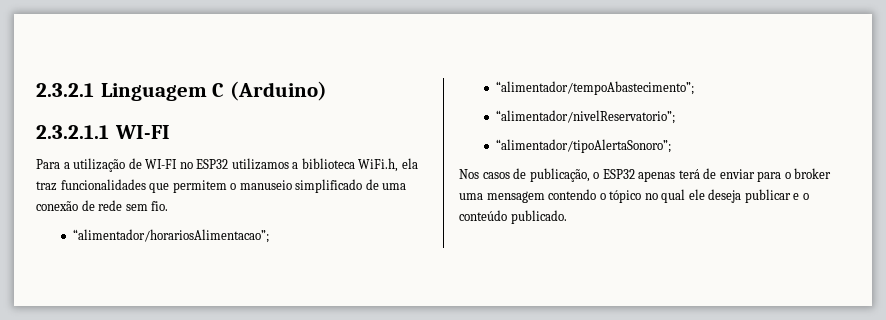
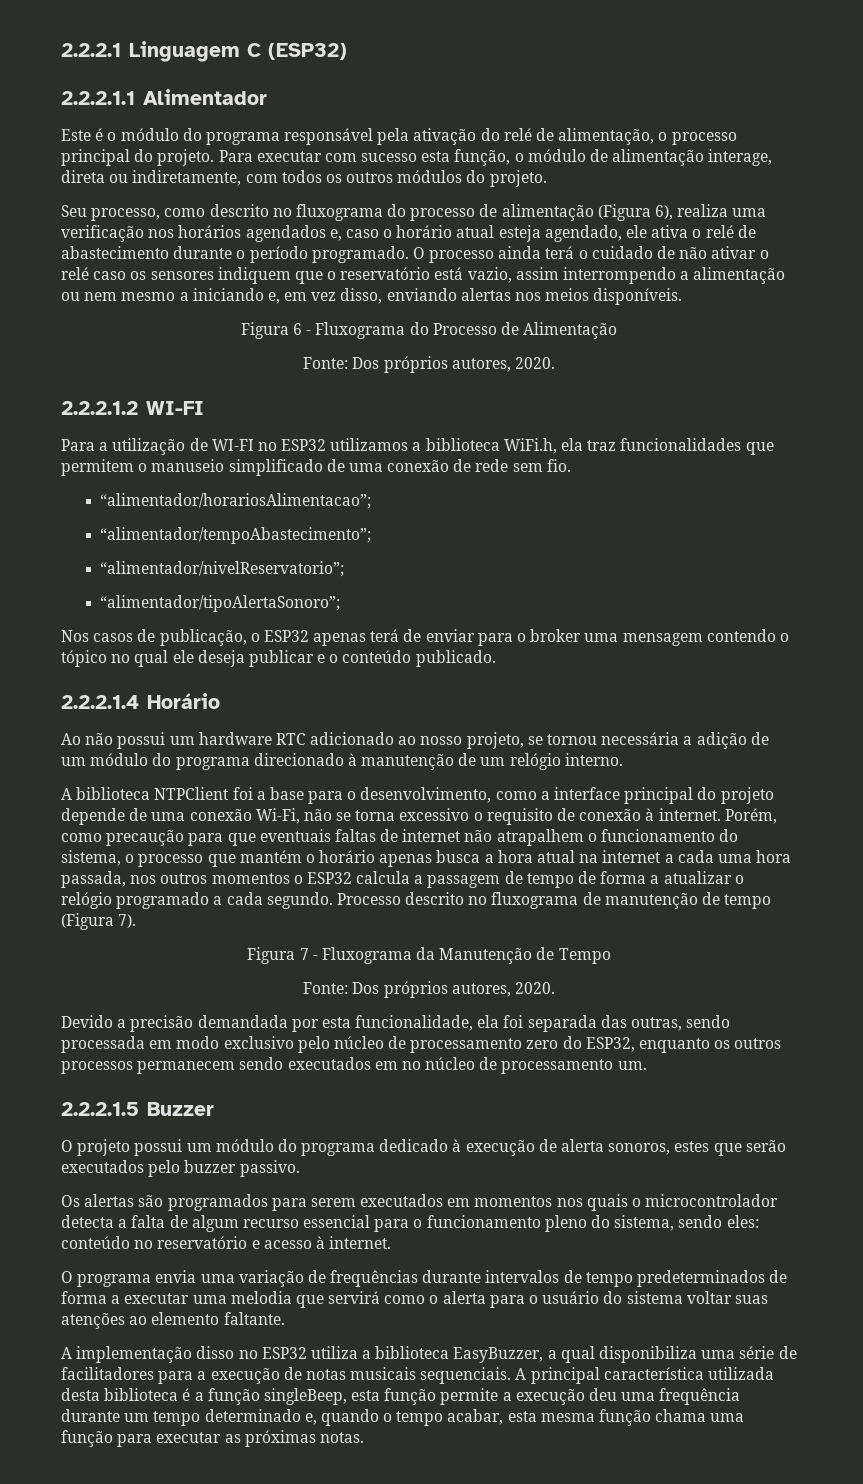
[36,83,94,97] 2.3.2.1 -> [61,43,121,57] 2.2.2.1
[229,81,327,101] [36,125,109,139] (Arduino) // 2.3.2.1.1 -> [267,43,347,60] [61,89,267,105] [61,128,737,145] [61,149,773,166] [61,170,547,187] [61,204,767,221] [61,225,756,242] [61,246,769,263] [61,267,786,284] [61,288,683,305] [240,322,618,339] [303,356,555,373] [61,401,138,415] (ESP32) // 2.2.2.1.1 Alimentador // Este é o módulo do programa responsável pela ativação do relé de alimentação, o processo principal do projeto. Para executar com sucesso esta função, o módulo de alimentação interage, direta ou indiretamente, com todos os outros módulos do projeto. // Seu processo, como descrito no fluxograma do processo de alimentação (Figura 6), realiza uma verificação nos horários agendados e, caso o horário atual esteja agendado, ele ativa o relé de abastecimento durante o período programado. O processo ainda terá o cuidado de não ativar o relé caso os sensores indiquem que o reservatório está vazio, assim interrompendo a alimentação ou nem mesmo a iniciando e, em vez disso, enviando alertas nos meios disponíveis. // Figura 6 - Fluxograma do Processo de Alimentação // Fonte: Dos próprios autores, 2020. // 2.2.2.1.2
(567, 217) none -> [61,693,220,709] [61,732,769,749] [61,753,623,770] [61,787,774,804] [61,808,777,825] [61,829,739,846] [61,850,792,867] [61,871,744,888] [61,892,772,909] [61,913,137,930] [247,947,611,964] [303,981,555,998] [61,1015,731,1032] [61,1036,782,1053] [61,1057,647,1074] [61,1102,214,1116] [61,1139,786,1156] [61,1160,300,1177] [61,1194,779,1211] [61,1215,759,1232] [61,1236,392,1249] [61,1270,788,1287] [61,1291,768,1308] [61,1312,285,1329] [61,1346,797,1363] [61,1367,775,1384] [61,1388,741,1405] [61,1409,745,1426] [61,1430,364,1447] // 2.2.2.1.4 Horário // Ao não possui um hardware RTC adicionado ao nosso projeto, se tornou necessária a adição de um módulo do programa direcionado à manutenção de um relógio interno. // A biblioteca NTPClient foi a base para o desenvolvimento, como a interface principal do projeto depende de uma conexão Wi-Fi, não se torna excessivo o requisito de conexão à internet. Porém, como precaução para que eventuais faltas de internet não atrapalhem o funcionamento do sistema, o processo que mantém o horário apenas busca a hora atual na internet a cada uma hora passada, nos outros momentos o ESP32 calcula a passagem de tempo de forma a atualizar o relógio programado a cada segundo. Processo descrito no fluxograma de manutenção de tempo (Figura 7). // Figura 7 - Fluxograma da Manutenção de Tempo // Fonte: Dos próprios autores, 2020. // Devido a precisão demandada por esta funcionalidade, ela foi separada das outras, sendo processada em modo exclusivo pelo núcleo de processamento zero do ESP32, enquanto os outros processos permanecem sendo executados em no núcleo de processamento um. // 2.2.2.1.5 Buzzer // O projeto possui um módulo do programa dedicado à execução de alerta sonoros, estes que serão executados pelo buzzer passivo. // Os alertas são programados para serem executados em momentos nos quais o microcontrolador detecta a falta de algum recurso essencial para o funcionamento pleno do sistema, sendo eles: conteúdo no reservatório e acesso à internet. // O programa envia uma variação de frequências durante intervalos de tempo predeterminados de forma a executar uma melodia que servirá como o alerta para o usuário do sistema voltar suas atenções ao elemento faltante. // A implementação disso no ESP32 utiliza a biblioteca EasyBuzzer, a qual disponibiliza uma série de facilitadores para a execução de notas musicais sequenciais. A principal característica utilizada desta biblioteca é a função singleBeep, esta função permite a execução deu uma frequência durante um tempo determinado e, quando o tempo acabar, esta mesma função chama uma função para executar as próximas notas.

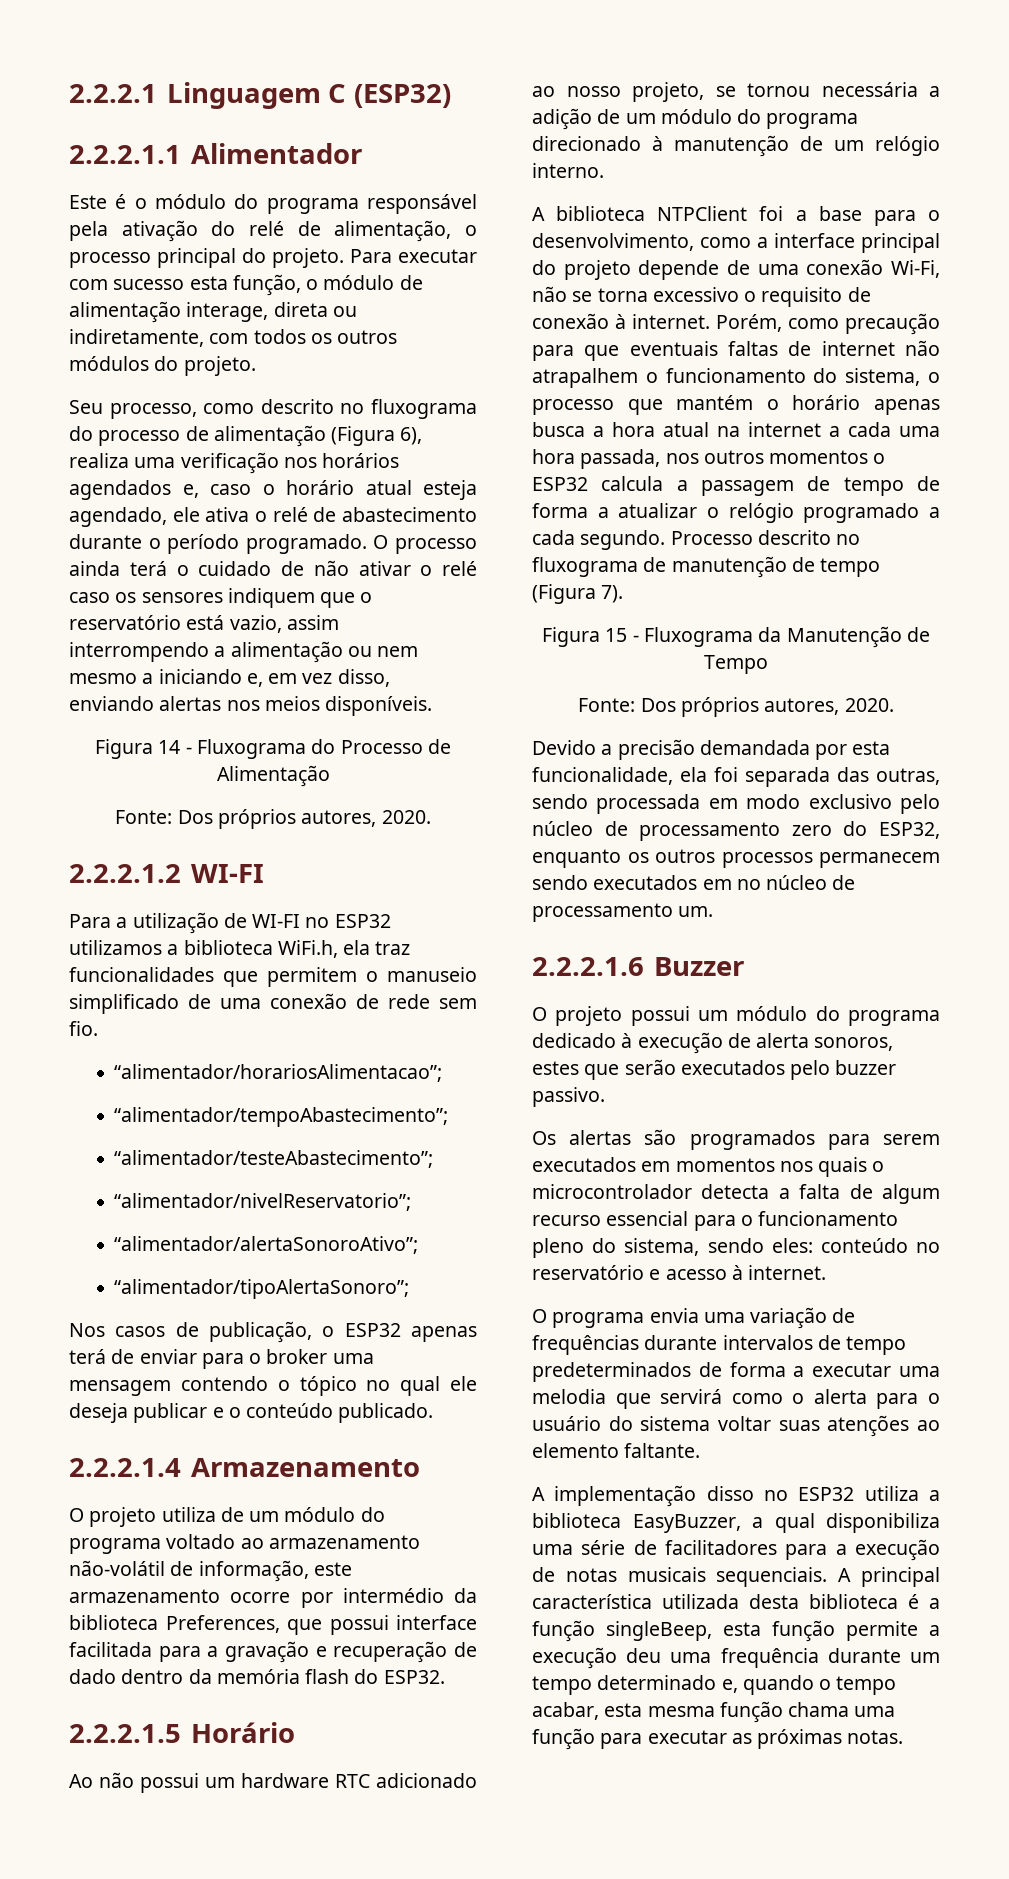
[293,323,303,335] 6 -> [158,740,181,754] 14
(371, 535) none -> [114,1150,434,1168] // “alimentador/testeAbastecimento”;
(344, 569) none -> [114,1236,419,1254] // “alimentador/alertaSonoroAtivo”;
(139, 702) none -> [190,1458,420,1477] [69,1507,385,1527] [69,1534,420,1554] [69,1560,352,1582] [69,1588,477,1608] [69,1615,477,1635] [69,1641,477,1663] [69,1669,445,1684] [69,1724,181,1743] Armazenamento // O projeto utiliza de um módulo do programa voltado ao armazenamento não-volátil de informação, este armazenamento ocorre por intermédio da biblioteca Preferences, que possui interface facilitada para a gravação e recuperação de dado dentro da memória flash do ESP32. // 2.2.2.1.5
[299,948,309,960] 7 -> [605,628,628,642] 15
[61,1102,139,1116] 2.2.2.1.5 -> [532,957,644,976] 2.2.2.1.6

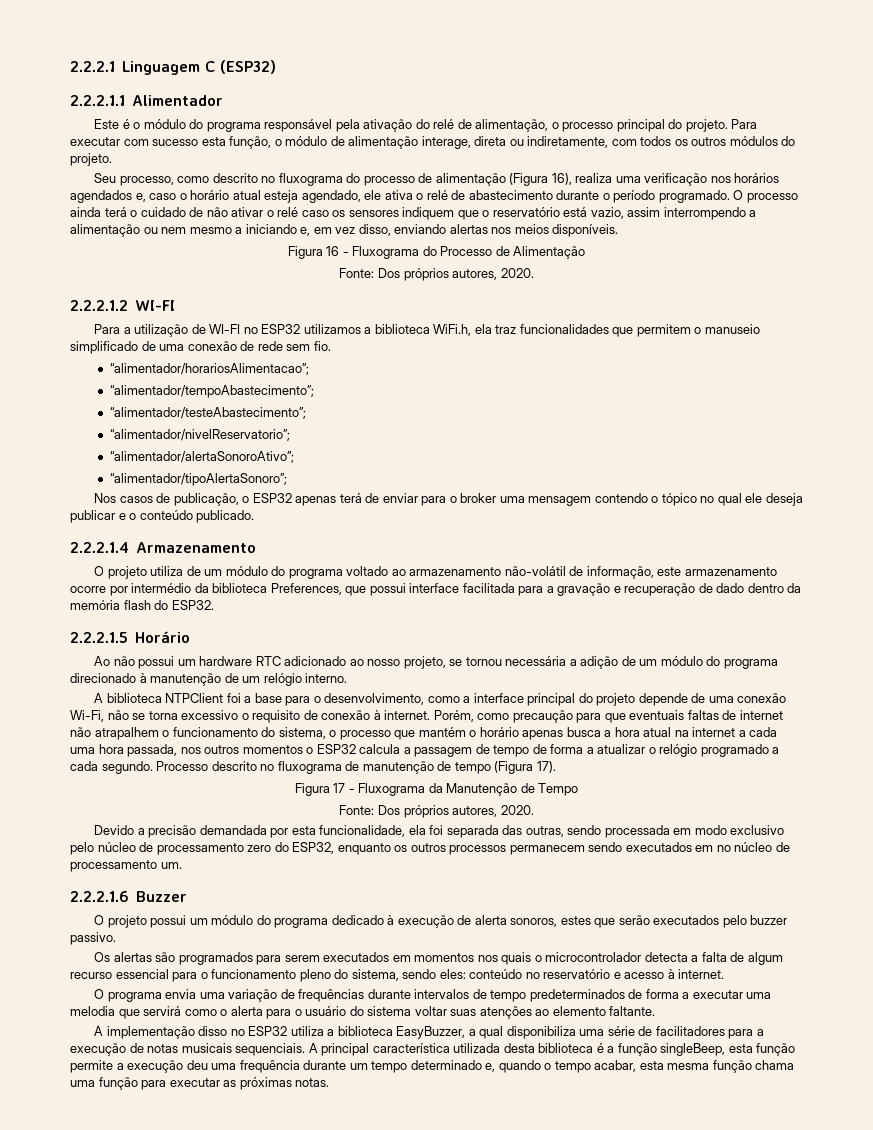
[400,427,423,445] 6), -> [551,173,572,185] 16),
[158,740,181,754] 14 -> [326,246,340,256] 16
[601,585,624,603] [542,627,628,647] 7). // Figura 15 -> [536,761,556,773] [294,783,346,796] 17). // Figura 17

